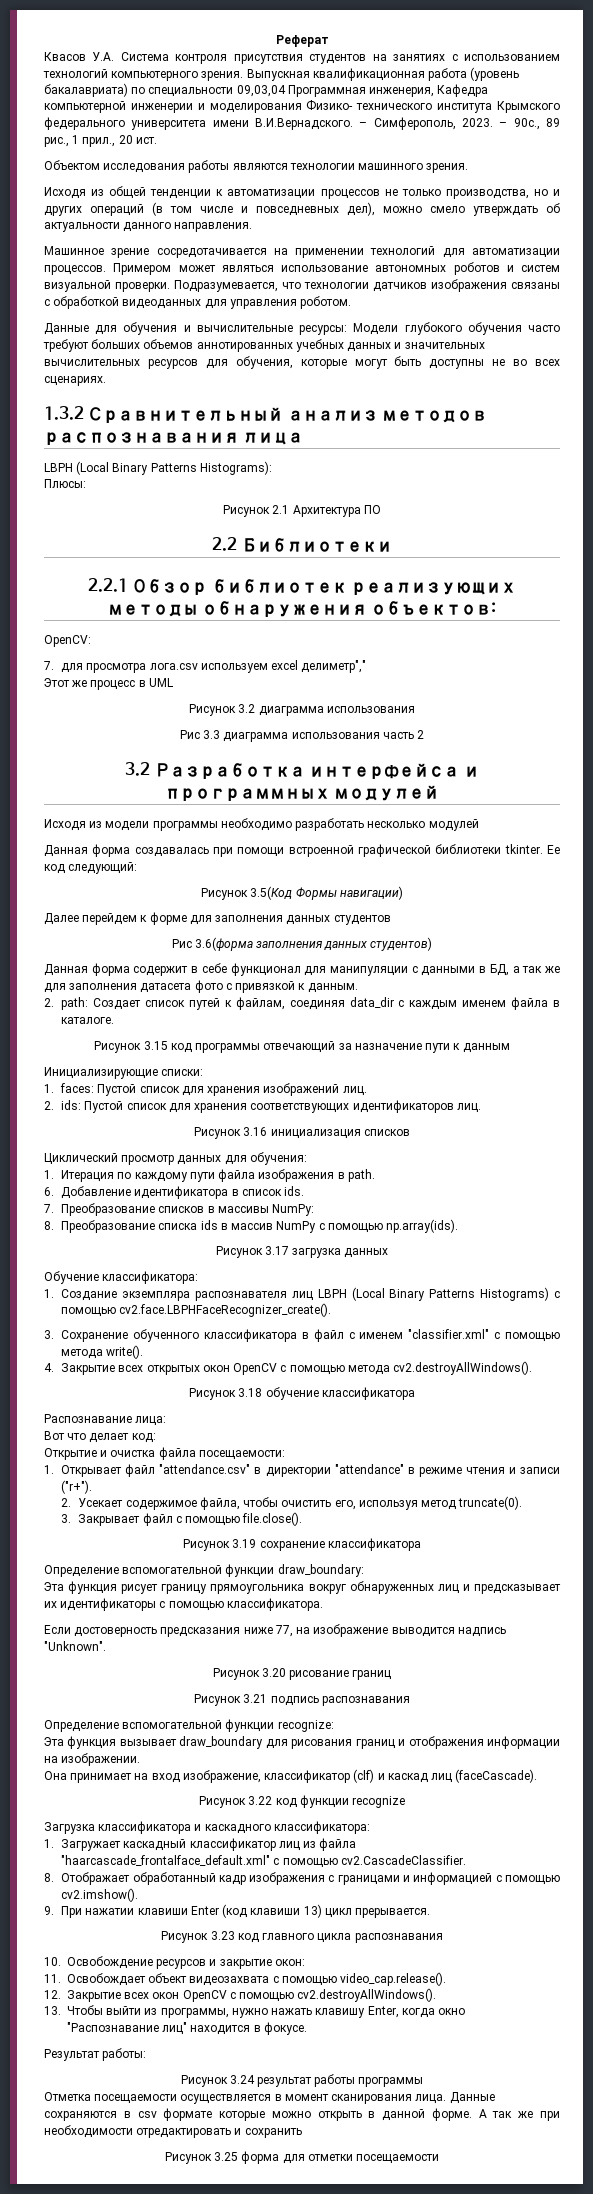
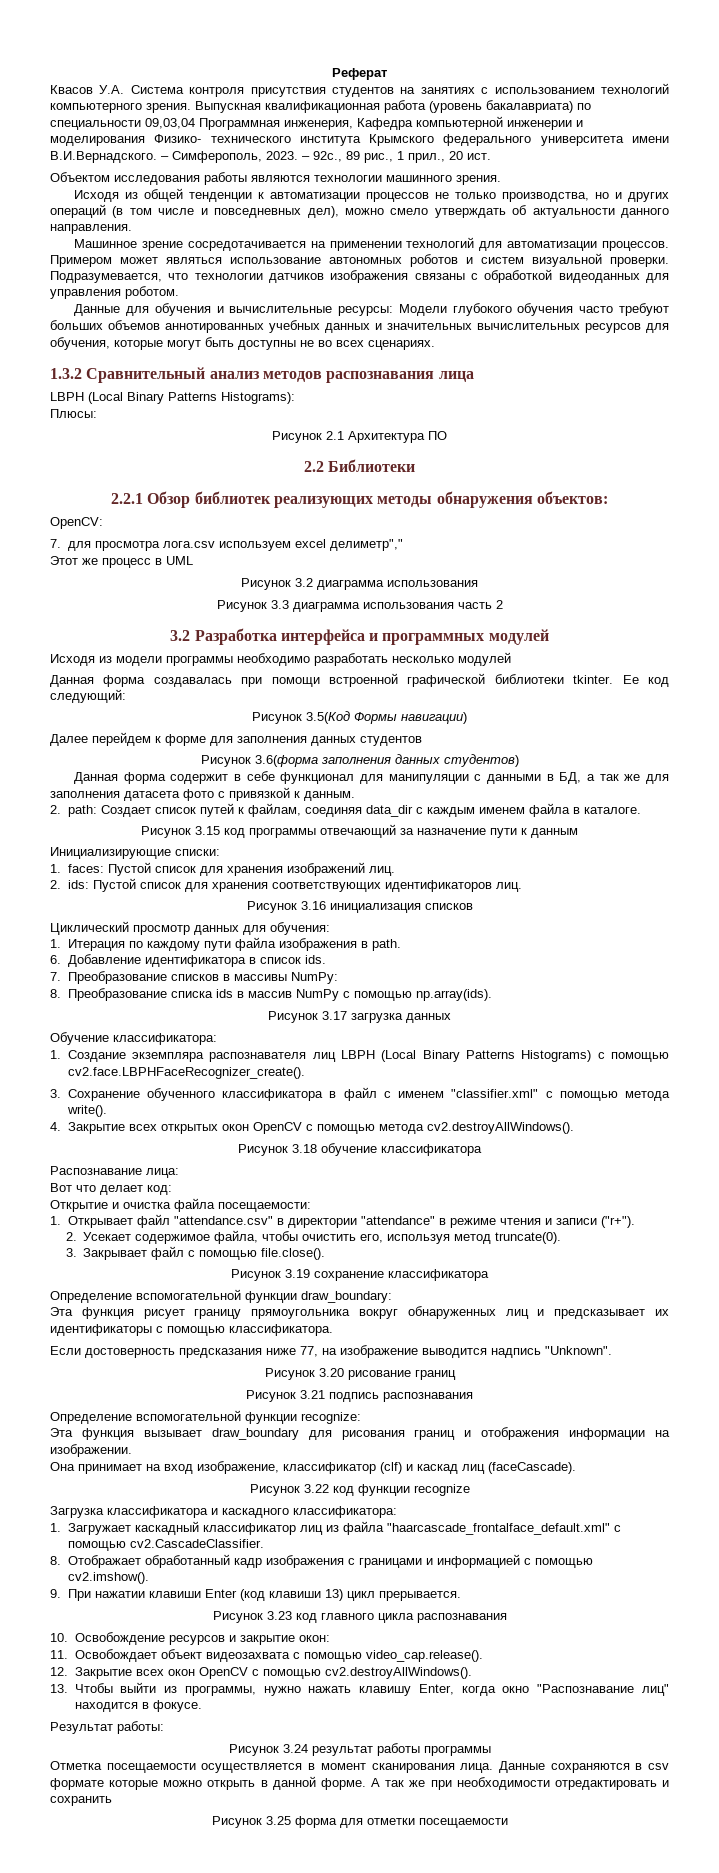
[513,118,540,130] 90с., -> [313,151,342,162] 92с.,
[179,730,200,739] Рис -> [216,600,267,612] Рисунок
[171,939,192,948] Рис -> [200,755,251,767] Рисунок

